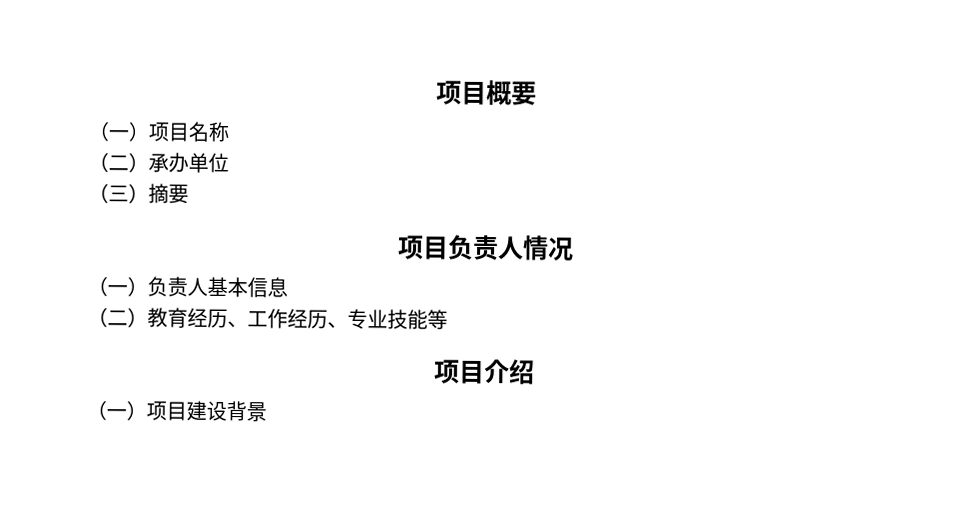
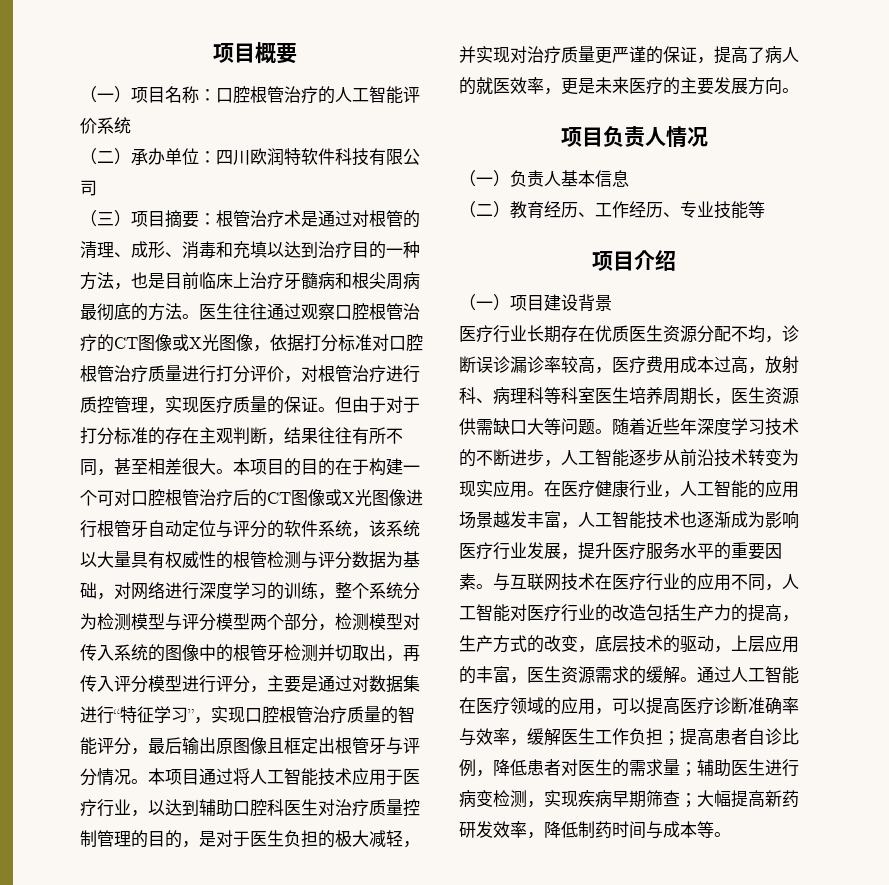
[88,151,229,174] // （二）承办单位 -> [199,86,420,104] [80,117,131,134] [80,148,420,166] [80,180,97,196] ：口腔根管治疗的人工智能评价系统 // （二）承办单位：四川欧润特软件科技有限公司
(149, 193) none -> [131,211,165,227] 项目
(189, 194) none -> [199,210,420,228] [80,241,420,259] [80,272,420,290] [80,303,420,321] [80,334,423,352] [80,365,420,383] [80,396,420,414] [80,427,403,445] [80,458,420,476] [80,489,423,507] [80,520,420,538] [80,551,420,569] [80,582,420,600] [80,613,420,631] [80,644,420,662] [80,675,420,693] [80,706,415,724] [80,737,420,755] [80,768,420,786] [80,799,420,817] [80,830,420,848] [459,46,799,64] [459,77,799,95] ：根管治疗术是通过对根管的清理、成形、消毒和充填以达到治疗目的一种方法，也是目前临床上治疗牙髓病和根尖周病最彻底的方法。医生往往通过观察口腔根管治疗的CT图像或X光图像，依据打分标准对口腔根管治疗质量进行打分评价，对根管治疗进行质控管理，实现医疗质量的保证。但由于对于打分标准的存在主观判断，结果往往有所不同，甚至相差很大。本项目的目的在于构建一个可对口腔根管治疗后的CT图像或X光图像进行根管牙自动定位与评分的软件系统，该系统以大量具有权威性的根管检测与评分数据为基础，对网络进行深度学习的训练，整个系统分为检测模型与评分模型两个部分，检测模型对传入系统的图像中的根管牙检测并切取出，再传入评分模型进行评分，主要是通过对数据集进行“特征学习”，实现口腔根管治疗质量的智能评分，最后输出原图像且框定出根管牙与评分情况。本项目通过将人工智能技术应用于医疗行业，以达到辅助口腔科医生对治疗质量控制管理的目的，是对于医生负担的极大减轻，并实现对治疗质量更严谨的保证，提高了病人的就医效率，更是未来医疗的主要发展方向。
(267, 412) none -> [459,325,799,343] [459,356,799,374] [459,387,799,405] [459,418,799,436] [459,449,799,467] [459,480,799,498] [459,511,799,529] [459,542,782,560] [459,573,799,591] [459,604,799,622] [459,635,799,653] [459,666,799,684] [459,697,799,715] [459,728,799,746] [459,759,799,777] [459,790,799,808] [459,821,731,839] // 医疗行业长期存在优质医生资源分配不均，诊断误诊漏诊率较高，医疗费用成本过高，放射科、病理科等科室医生培养周期长，医生资源供需缺口大等问题。随着近些年深度学习技术的不断进步，人工智能逐步从前沿技术转变为现实应用。在医疗健康行业，人工智能的应用场景越发丰富，人工智能技术也逐渐成为影响医疗行业发展，提升医疗服务水平的重要因素。与互联网技术在医疗行业的应用不同，人工智能对医疗行业的改造包括生产力的提高，生产方式的改变，底层技术的驱动，上层应用的丰富，医生资源需求的缓解。通过人工智能在医疗领域的应用，可以提高医疗诊断准确率与效率，缓解医生工作负担；提高患者自诊比例，降低患者对医生的需求量；辅助医生进行病变检测，实现疾病早期筛查；大幅提高新药研发效率，降低制药时间与成本等。

